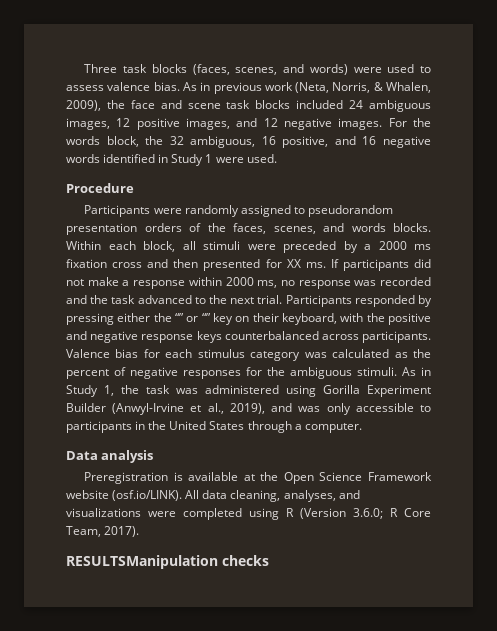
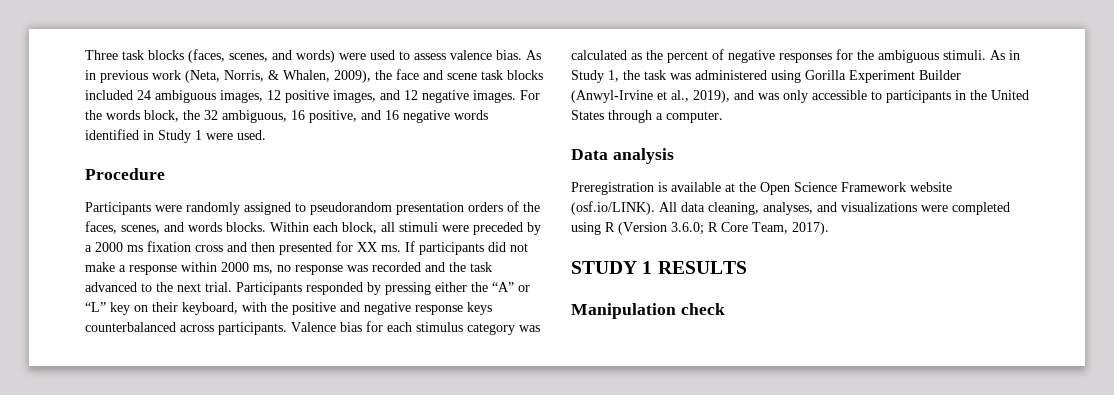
[175,313,211,322] “” or “” -> [492,282,530,292] [85,302,106,312] “A” or “L”
[66,555,269,569] RESULTSManipulation checks -> [571,261,747,274] [571,303,725,319] STUDY 1 RESULTS // Manipulation check

